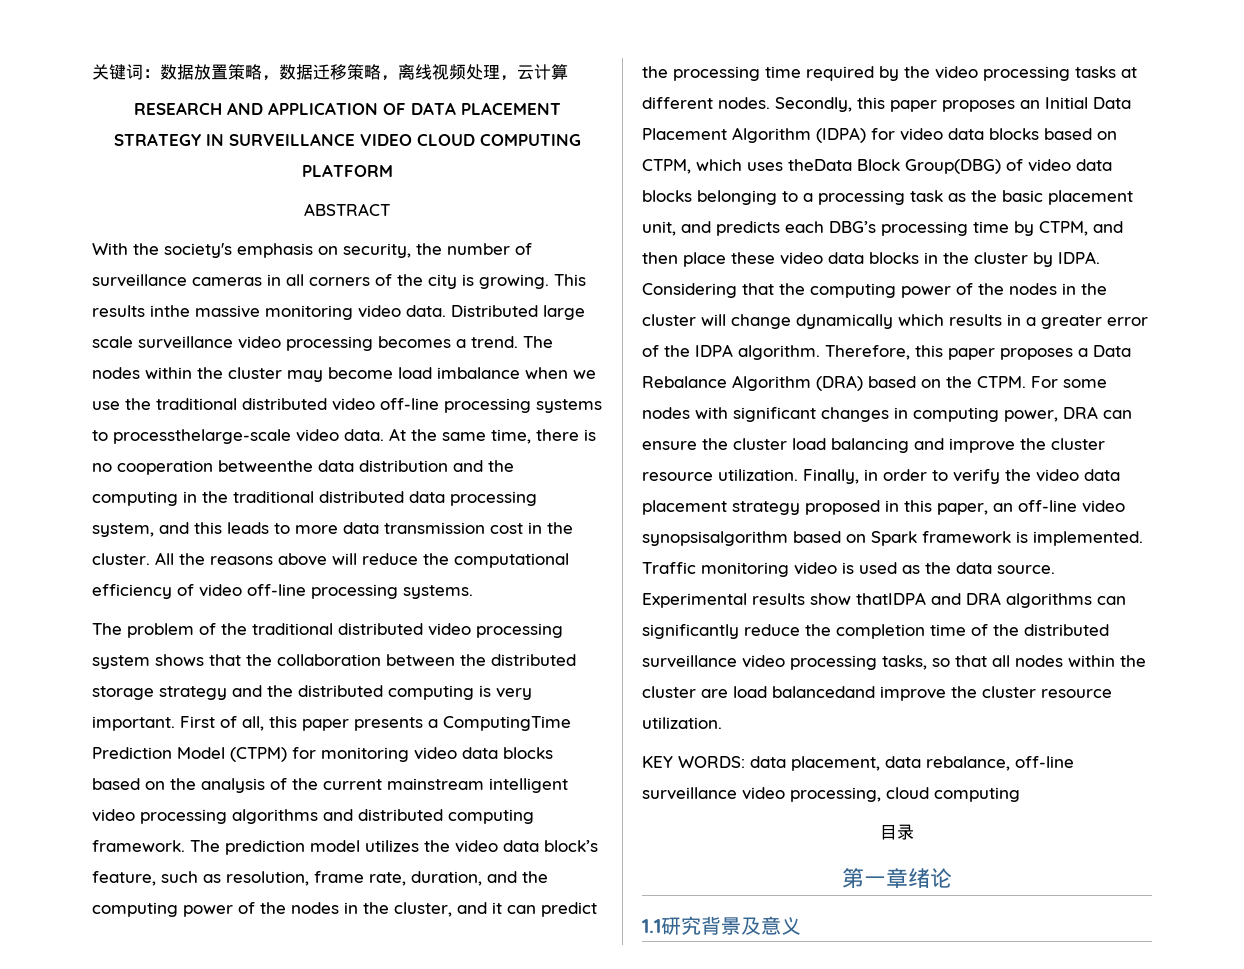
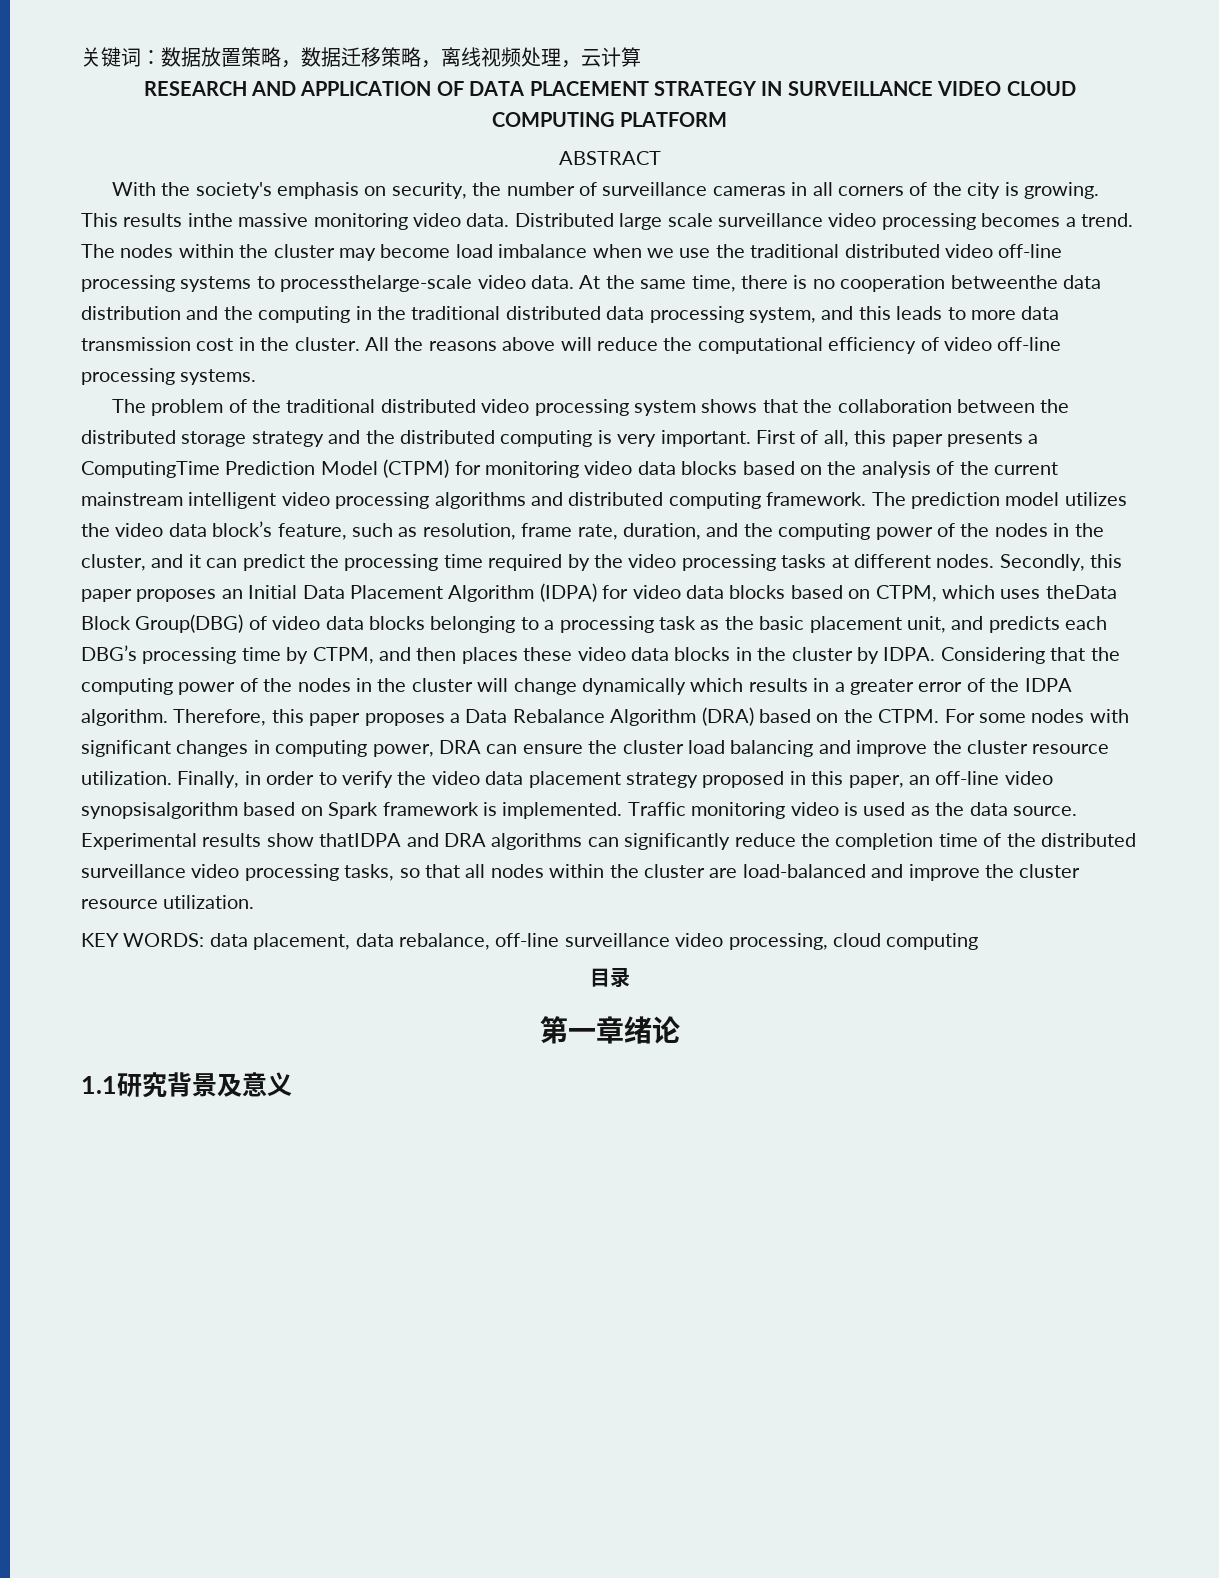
[683,252,726,267] place -> [461,647,518,664] places
[733,686,875,698] load balancedand -> [742,864,904,878] load-balanced and

